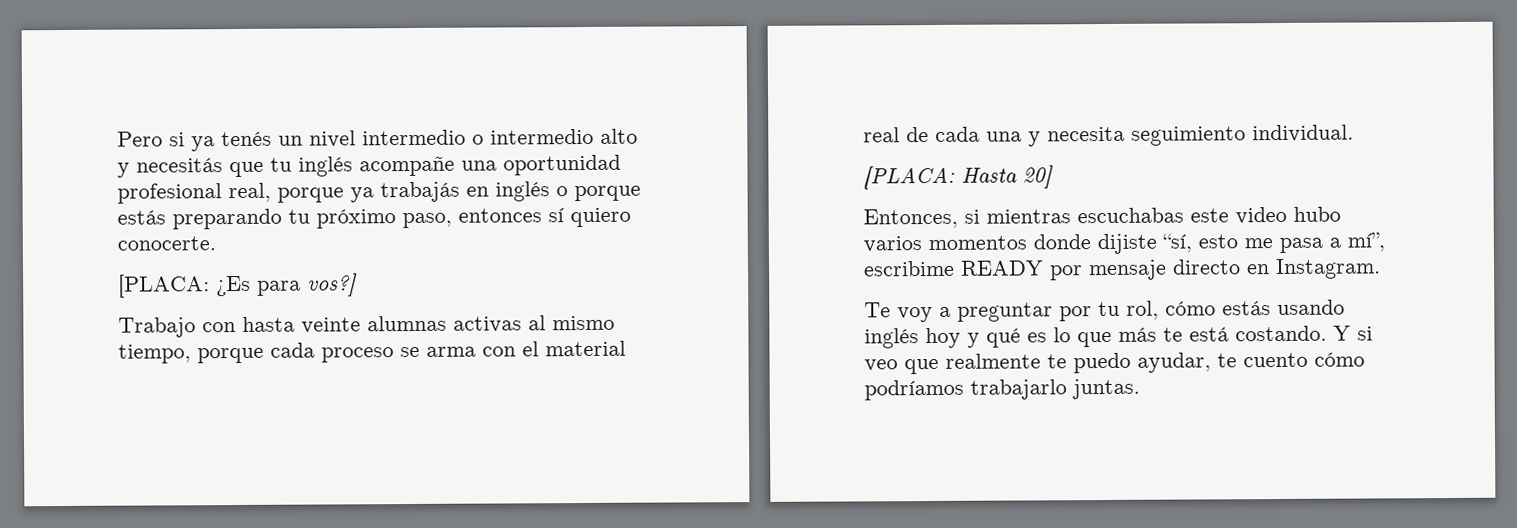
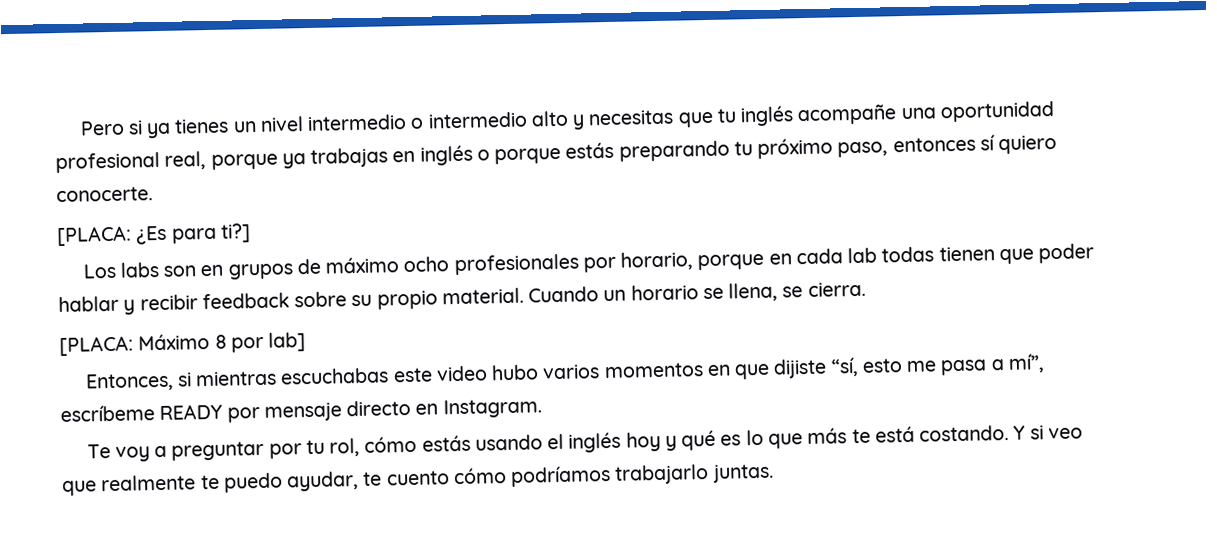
[221,131,272,147] tenés -> [174,118,230,134] tienes
[136,158,223,173] necesitás -> [588,109,675,126] necesitas
[380,181,460,203] trabajás -> [310,147,389,168] trabajas
[307,273,358,297] [118,315,615,338] [118,340,626,364] [863,124,1354,147] [863,165,1054,190] vos?] // Trabajo con hasta veinte alumnas activas al mismo tiempo, porque cada proceso se arma con el material real de cada una y necesita seguimiento individual. // [PLACA: Hasta 20] -> [219,223,251,243] [82,243,1095,280] [58,281,866,315] [59,332,307,357] ti?] // Los labs son en grupos de máximo ocho profesionales por horario, porque en cada lab todas tienen que poder hablar y recibir feedback sobre su propio material. Cuando un horario se llena, se cierra. // [PLACA: Máximo 8 por lab]
[1033,234,1091,250] donde -> [706,363,771,380] en que
[863,260,955,277] escribime -> [60,404,155,423] escríbeme
(1345, 307) none -> [547,433,565,450] el

